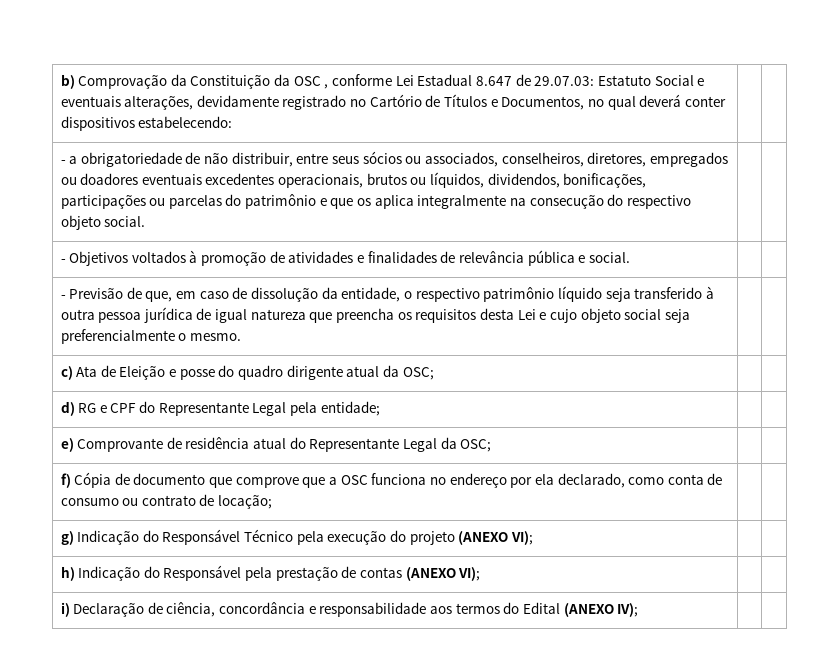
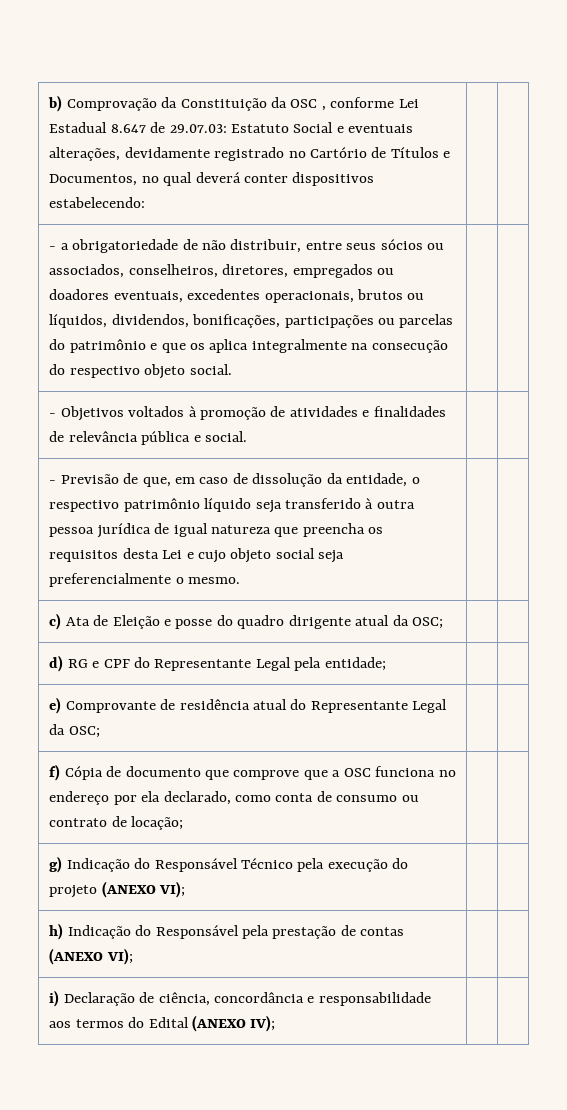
[141,174,202,185] eventuais -> [113,291,183,303] eventuais,

